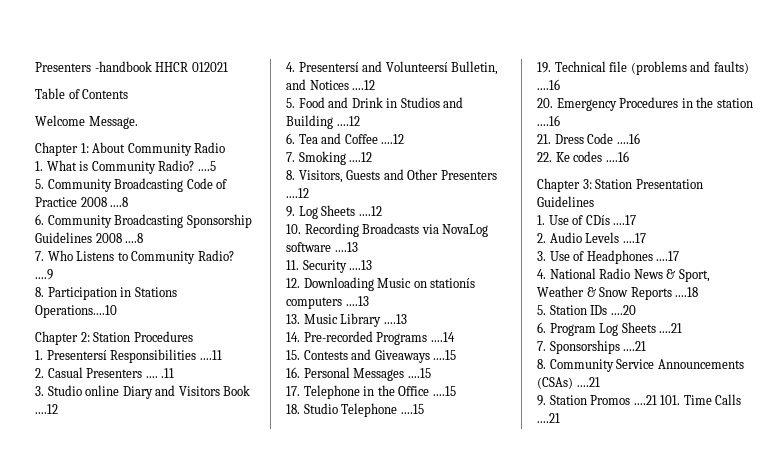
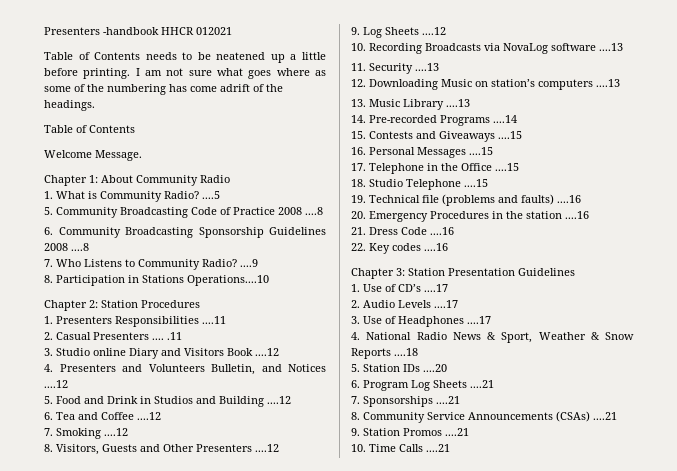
(228, 67) none -> [44,52,326,63] [44,68,326,79] [44,84,283,95] [44,100,95,111] // Table of Contents needs to be neatened up a little before printing. I am not sure what goes where as some of the numbering has come adrift of the headings.
[46,350,107,360] Presentersí -> [56,316,112,324] Presenters
[298,61,448,72] Presentersí and Volunteersí -> [59,364,205,372] Presenters and Volunteers
[430,278,476,288] stationís -> [491,79,535,87] station’s
[555,152,570,162] Ke -> [369,243,390,254] Key
[585,215,610,225] CDís -> [398,284,421,292] CD’s
[660,395,681,405] 101. -> [351,444,366,452] // 10.

